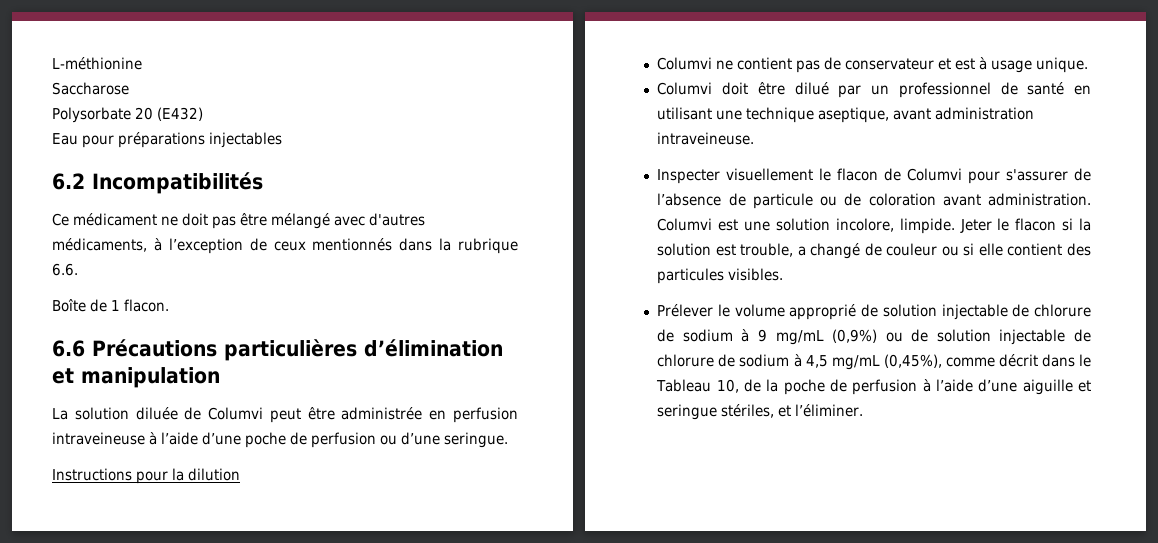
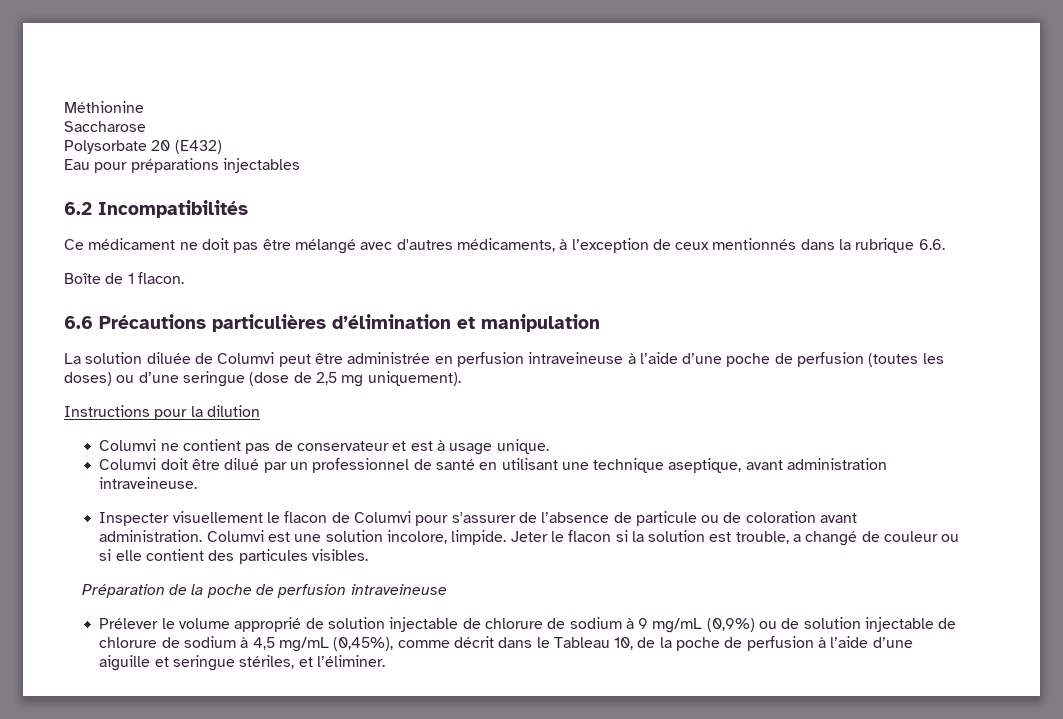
[52,57,142,70] L-méthionine -> [64,101,144,113] Méthionine
[380,432,508,448] ou d’une seringue. -> [868,353,944,367] [64,371,461,387] (toutes les doses) ou d’une seringue (dose de 2,5 mg uniquement).
(784, 274) none -> [81,584,447,598] // Préparation de la poche de perfusion intraveineuse

